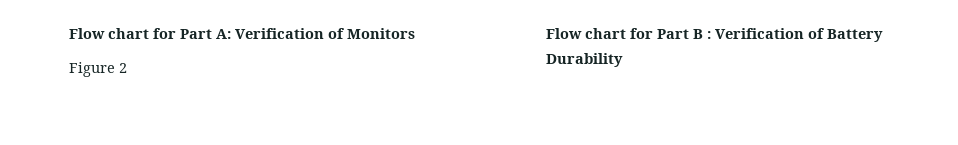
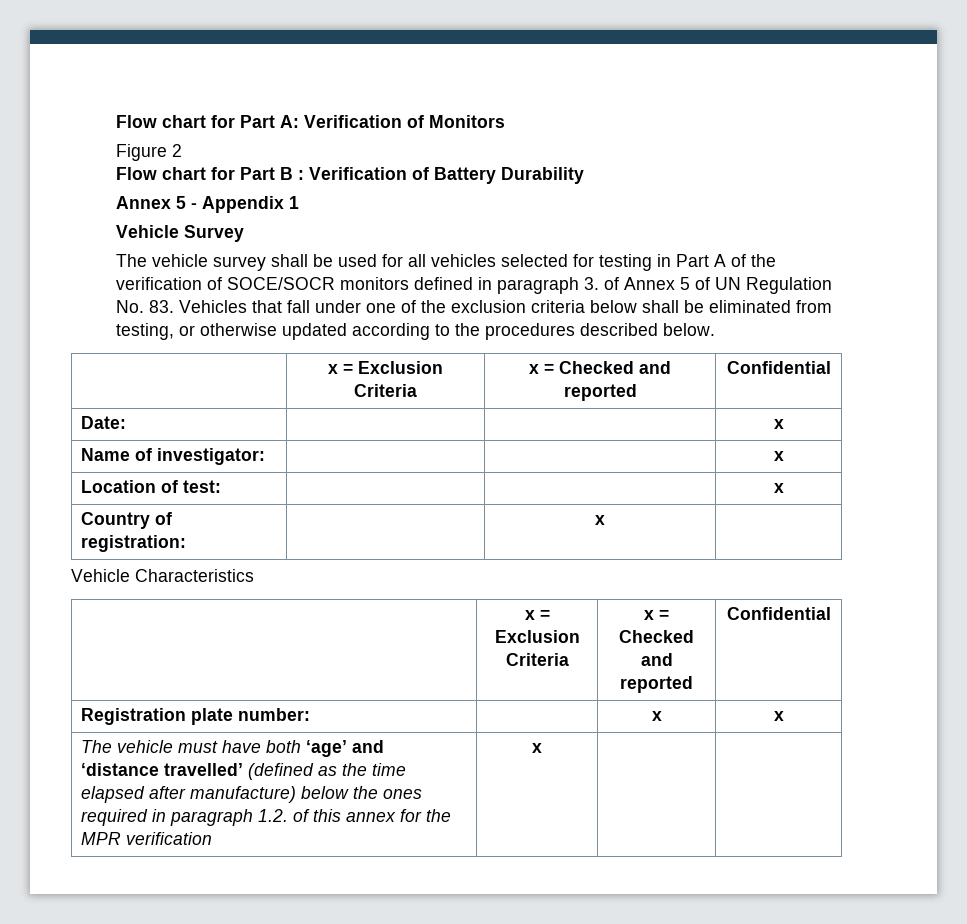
(624, 60) none -> [115,196,299,213] [115,225,244,242] [115,254,776,271] [115,277,832,294] [115,300,832,313] [115,323,715,340] [328,361,443,374] [354,384,417,397] [529,361,672,374] [563,384,637,401] [726,361,831,374] [81,416,127,429] [773,419,784,429] [81,448,266,465] [773,451,784,461] [81,480,222,493] [773,483,784,493] [81,512,173,529] [81,535,187,552] [595,515,605,525] [71,569,254,582] [524,610,550,620] [494,630,580,643] [505,653,569,666] [644,610,669,620] [619,630,694,643] [640,653,673,666] [620,676,693,693] [726,607,831,620] [81,708,311,725] [651,711,662,721] [773,711,784,721] [81,740,385,757] [81,763,407,780] [81,786,423,803] [81,809,452,826] [81,832,213,845] [532,743,542,753] // Annex 5 - Appendix 1 // Vehicle Survey // The vehicle survey shall be used for all vehicles selected for testing in Part A of the verification of SOCE/SOCR monitors defined in paragraph 3. of Annex 5 of UN Regulation No. 83. Vehicles that fall under one of the exclusion criteria below shall be eliminated from testing, or otherwise updated according to the procedures described below. // | x = Exclusion Criteria | x = Checked and reported | Confidential // Date: | | | x // Name of investigator: | | | x // Location of test: | | | x // Country of registration: | | x | // Vehicle Characteristics // | x = Exclusion Criteria | x = Checked and reported | Confidential // Registration plate number: | | x | x // The vehicle must have both ‘age’ and ‘distance travelled’ (defined as the time elapsed after manufacture) below the ones required in paragraph 1.2. of this annex for the MPR verification | x | |

